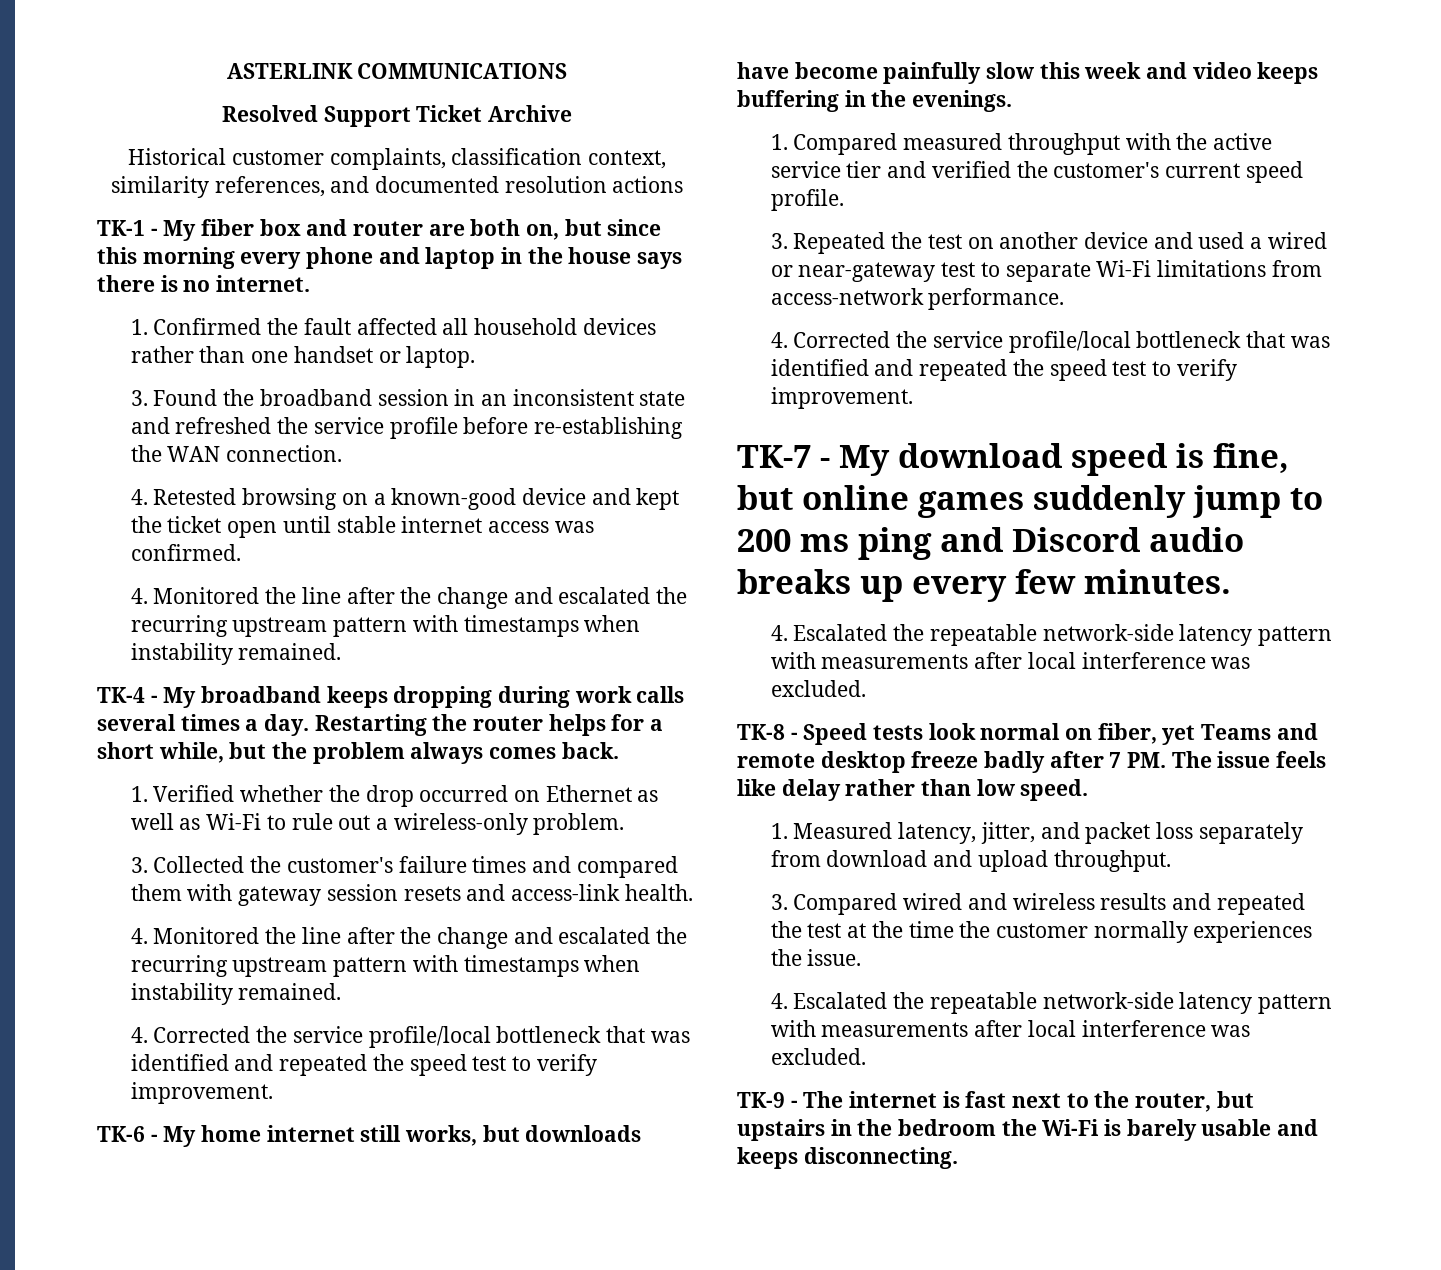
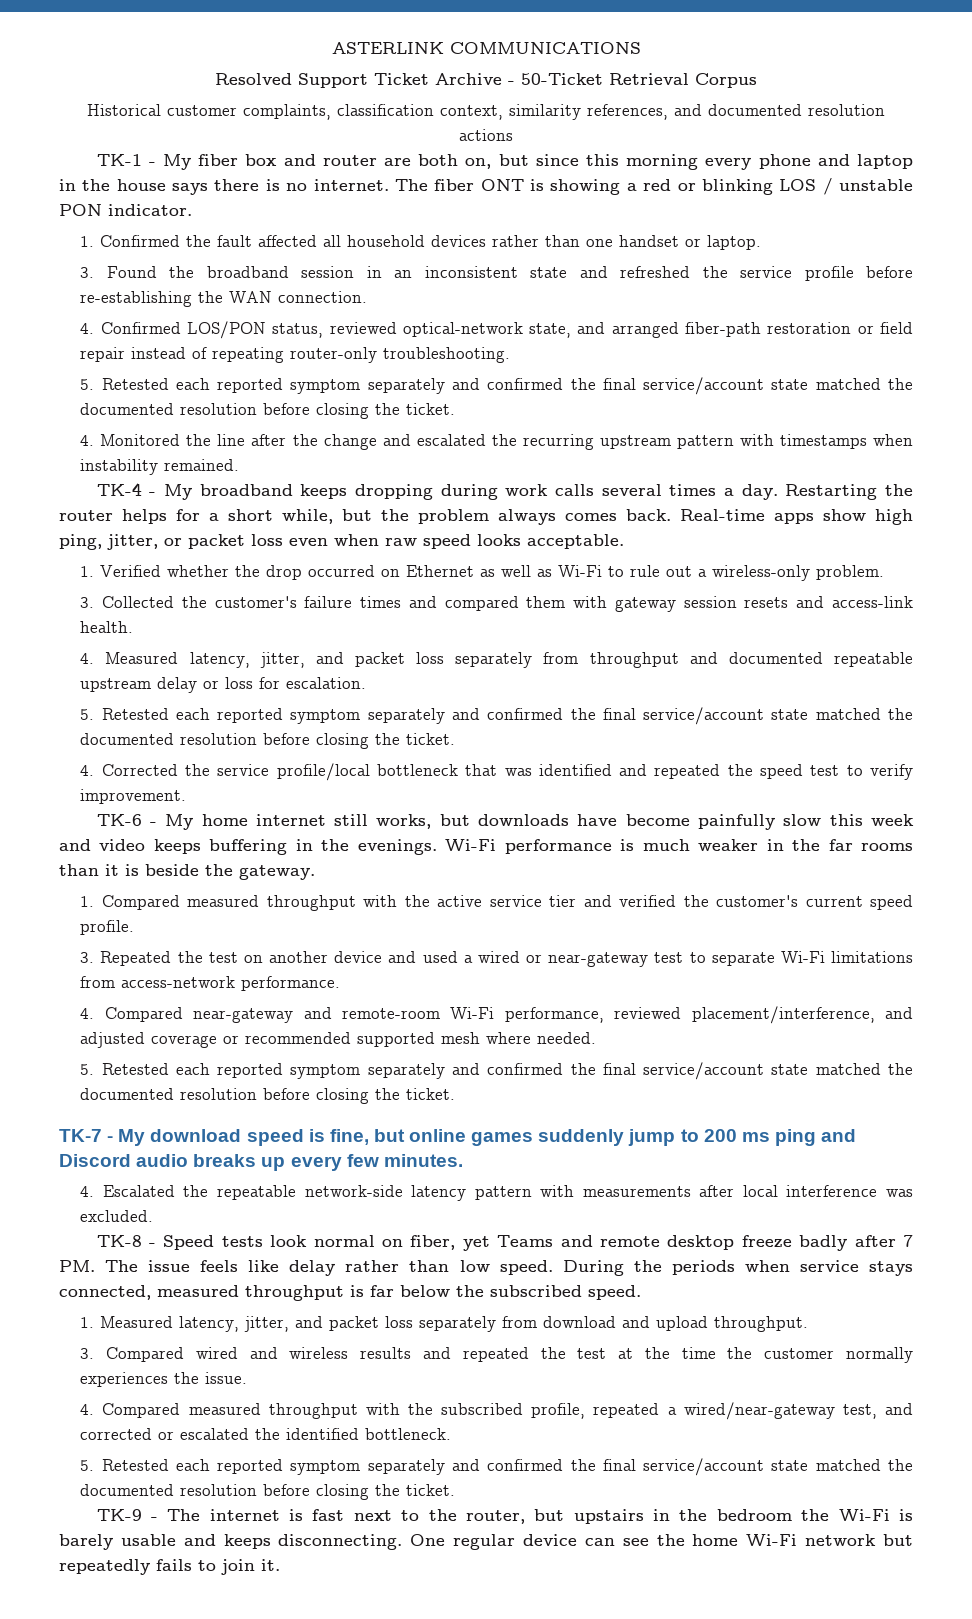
(573, 113) none -> [508,73,757,88] - 50-Ticket Retrieval Corpus
(311, 283) none -> [394,178,913,195] [59,204,192,216] The fiber ONT is showing a red or blinking LOS / unstable PON indicator.
[153,488,680,510] [130,516,594,538] [130,544,241,561] Retested browsing on a known-good device and kept the ticket open until stable internet access was confirmed. -> [100,321,913,339] [80,347,511,363] [80,377,913,395] [80,403,456,419] Confirmed LOS/PON status, reviewed optical-network state, and arranged fiber-path restoration or field repair instead of repeating router-only troubleshooting. // 5. Retested each reported symptom separately and confirmed the final service/account state matched the documented resolution before closing the ticket.
(619, 750) none -> [680,509,913,525] [59,534,624,550] Real-time apps show high ping, jitter, or packet loss even when raw speed looks acceptable.
[153,927,687,949] [130,955,641,977] [130,983,342,1005] Monitored the line after the change and escalated the recurring upstream pattern with timestamps when instability remained. -> [105,652,913,668] [80,677,367,693] [80,707,913,725] [80,733,456,749] Measured latency, jitter, and packet loss separately from throughput and documented repeatable upstream delay or loss for escalation. // 5. Retested each reported symptom separately and confirmed the final service/account state matched the documented resolution before closing the ticket.
(1013, 101) none -> [445,839,914,854] [59,864,315,880] Wi-Fi performance is much weaker in the far rooms than it is beside the gateway.
[793,331,1330,353] [770,359,1237,381] [770,387,913,409] Corrected the service profile/local bottleneck that was identified and repeated the speed test to verify improvement. -> [104,1006,913,1024] [80,1032,597,1048] [80,1062,913,1080] [80,1088,456,1104] Compared near-gateway and remote-room Wi-Fi performance, reviewed placement/interference, and adjusted coverage or recommended supported mesh where needed. // 5. Retested each reported symptom separately and confirmed the final service/account state matched the documented resolution before closing the ticket.
(1089, 790) none -> [562,1260,914,1276] [59,1285,641,1301] During the periods when service stays connected, measured throughput is far below the subscribed speed.
[793,992,1332,1014] [770,1020,1251,1037] [770,1048,866,1065] Escalated the repeatable network-side latency pattern with measurements after local interference was excluded. -> [102,1402,913,1420] [80,1428,452,1440] [80,1458,913,1476] [80,1484,456,1500] Compared measured throughput with the subscribed profile, repeated a wired/near-gateway test, and corrected or escalated the identified bottleneck. // 5. Retested each reported symptom separately and confirmed the final service/account state matched the documented resolution before closing the ticket.
(958, 1158) none -> [410,1534,914,1550] [59,1559,280,1575] One regular device can see the home Wi-Fi network but repeatedly fails to join it.

